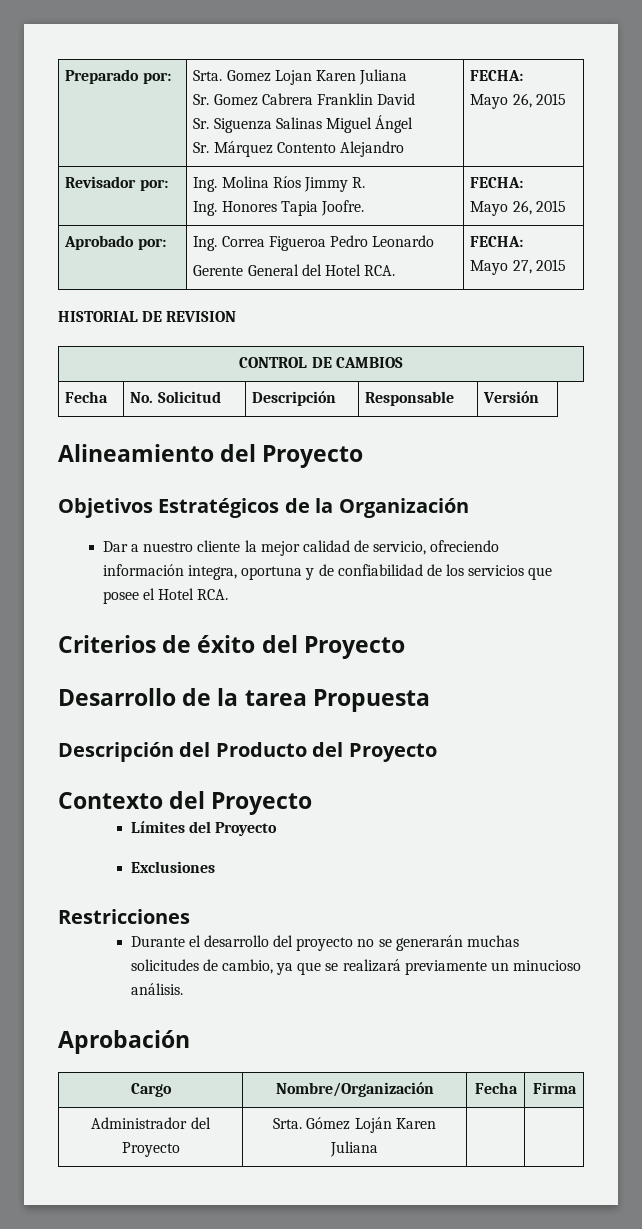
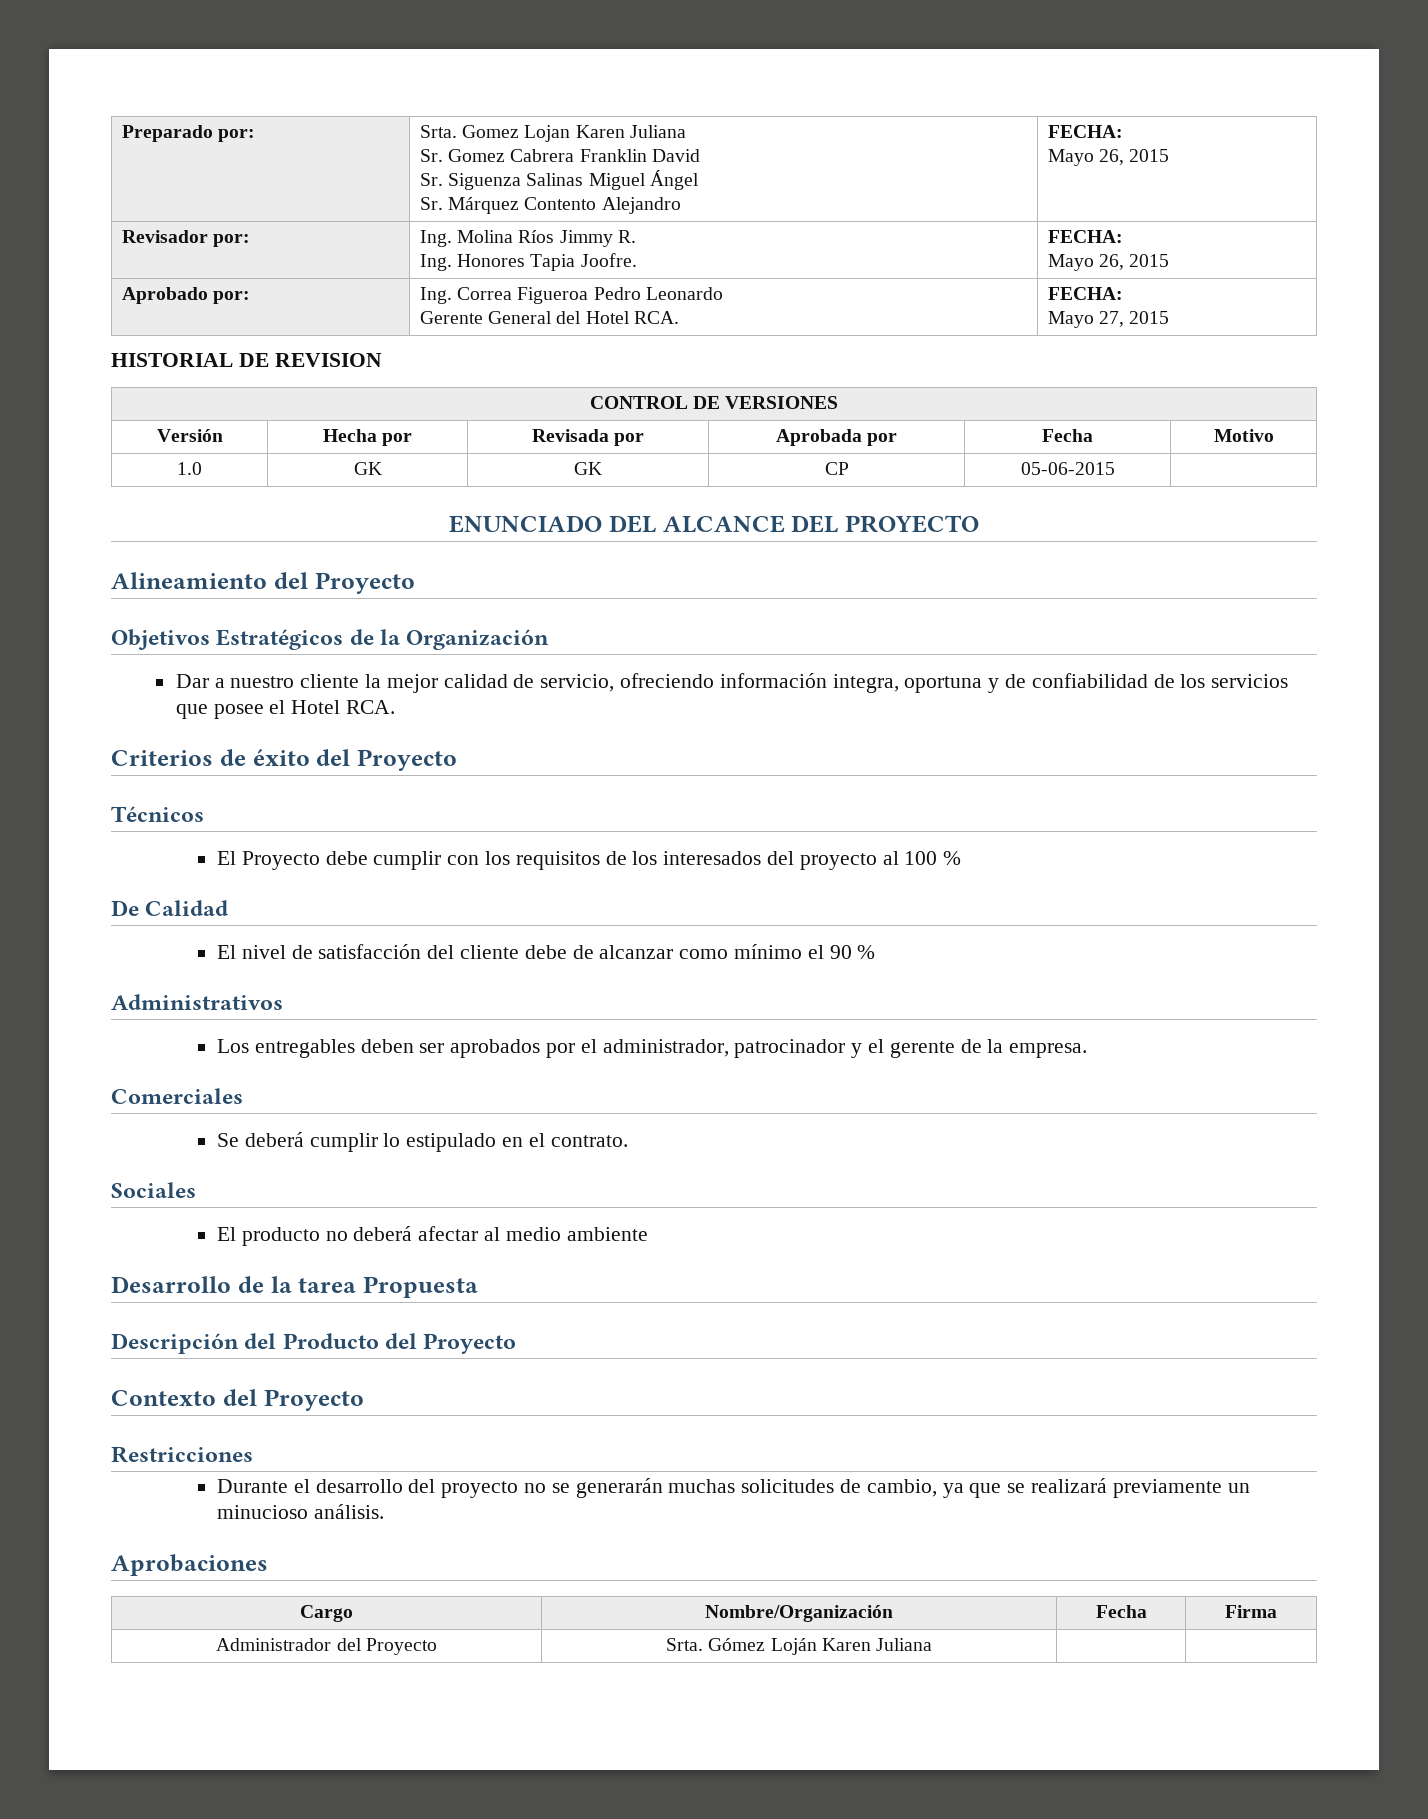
[335,357,403,368] [65,391,109,403] [130,391,221,403] [252,391,337,406] [365,391,455,406] [483,391,540,403] CAMBIOS // Fecha | No. Solicitud | Descripción | Responsable | Versión -> [725,396,839,409] [156,429,223,442] [322,429,413,446] [531,429,645,446] [775,429,898,446] [1042,429,1093,442] [1213,429,1274,442] [177,462,202,475] [353,462,382,475] [574,462,602,475] [824,462,849,475] [1020,462,1115,475] [449,515,979,533] VERSIONES // Versión | Hecha por | Revisada por | Aprobada por | Fecha | Motivo // 1.0 | GK | GK | CP | 05-06-2015 | // ENUNCIADO DEL ALCANCE DEL PROYECTO
(405, 647) none -> [111,806,204,822] [216,851,962,870] [111,900,229,916] [216,944,876,959] [111,994,283,1010] [216,1039,1088,1058] [111,1088,243,1104] [216,1132,628,1152] [111,1182,196,1198] [216,1226,648,1246] // Técnicos // El Proyecto debe cumplir con los requisitos de los interesados del proyecto al 100 % // De Calidad // El nivel de satisfacción del cliente debe de alcanzar como mínimo el 90 % // Administrativos // Los entregables deben ser aprobados por el administrador, patrocinador y el gerente de la empresa. // Comerciales // Se deberá cumplir lo estipulado en el contrato. // Sociales // El producto no deberá afectar al medio ambiente
[130,821,277,836] [130,861,215,873] // Límites del Proyecto // Exclusiones -> (364, 1400) none
[58,1030,190,1054] Aprobación -> [111,1554,268,1576] Aprobaciones

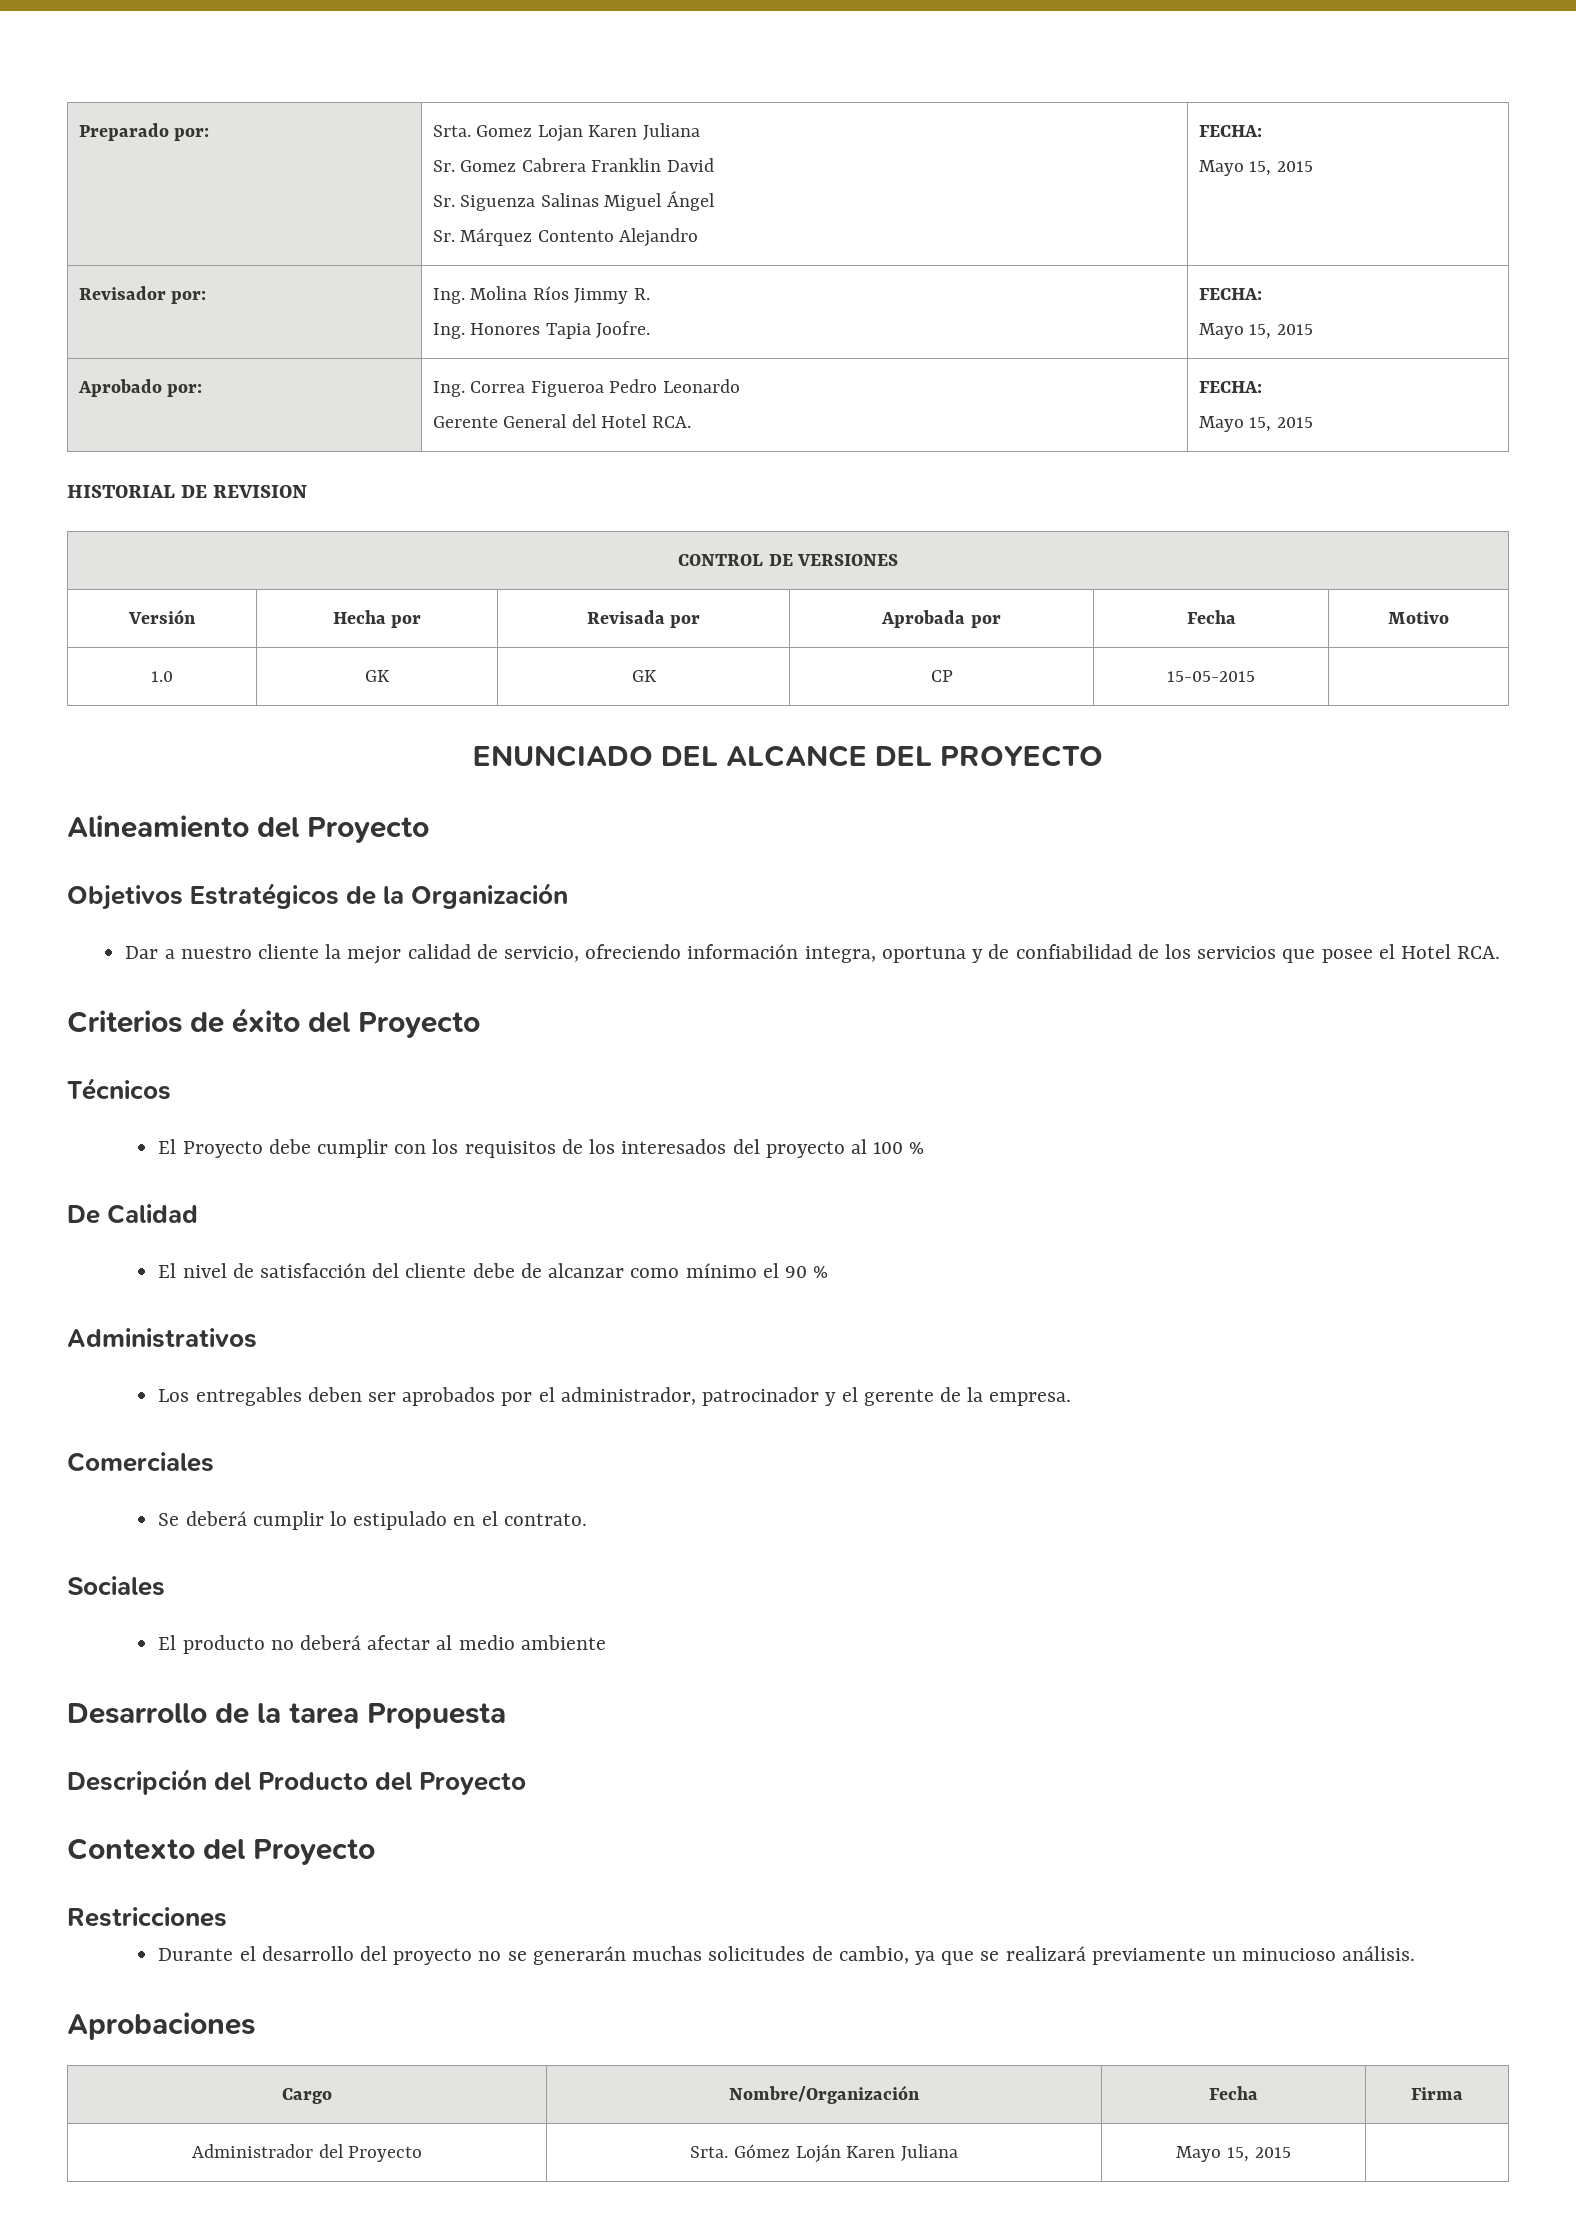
[1099,149,1125,165] 26, -> [1249,161,1272,176] 15,
[1099,254,1125,270] 26, -> [1249,324,1272,339] 15,
[1099,311,1125,327] 27, -> [1249,417,1272,432] 15,
[1020,462,1115,475] 05-06-2015 -> [1167,671,1255,682] 15-05-2015
(933, 1644) none -> [1176,2146,1291,2162] Mayo 15, 2015

